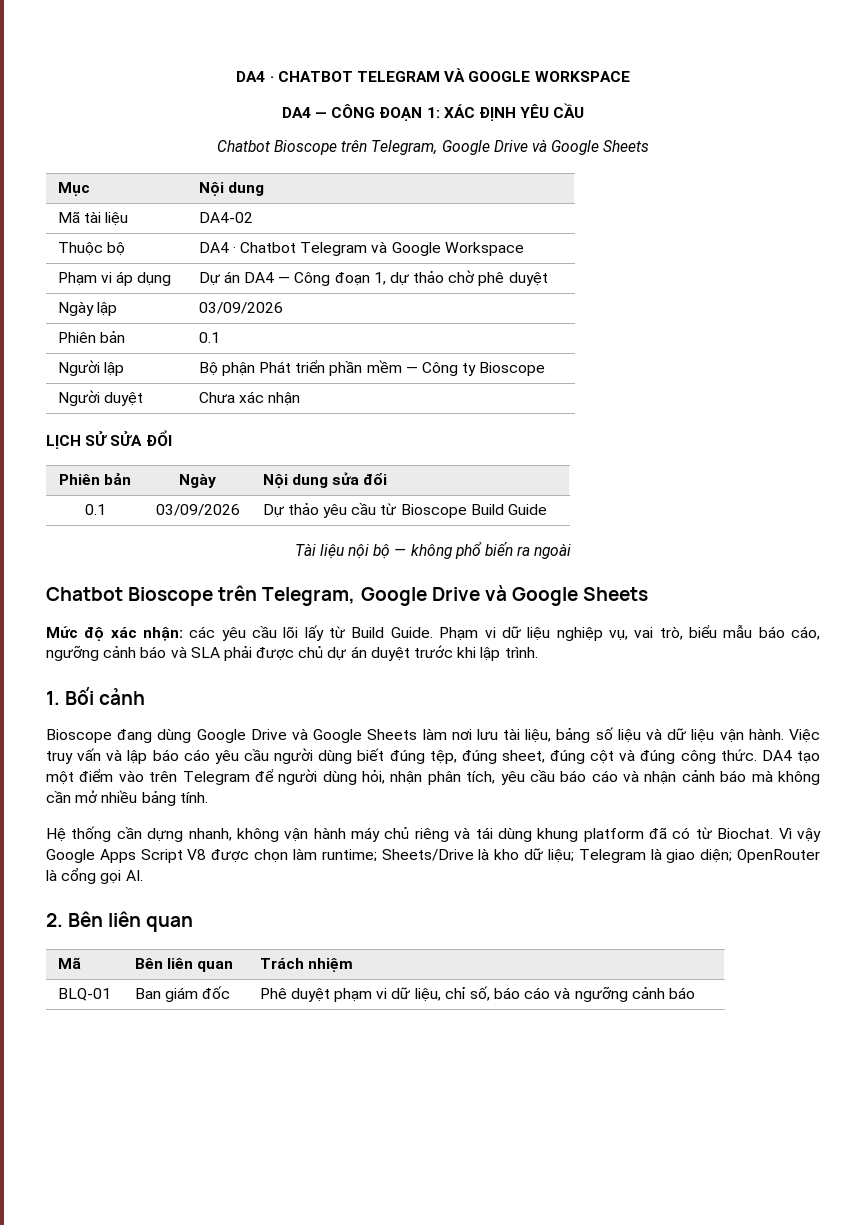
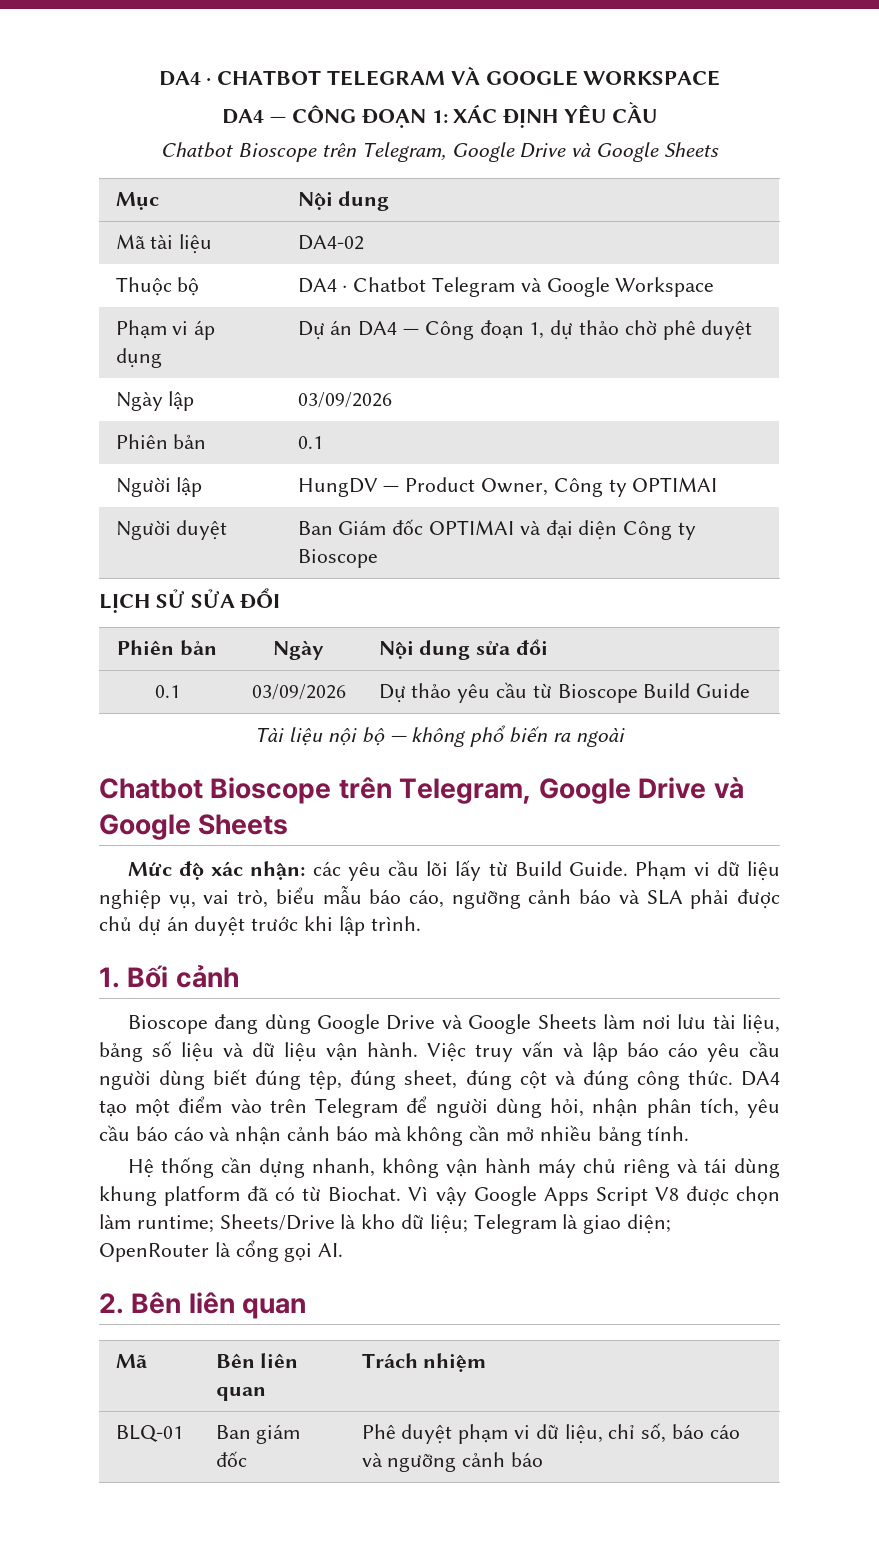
[198,360,546,376] Bộ phận Phát triển phần mềm — Công ty Bioscope -> [297,477,718,497] HungDV — Product Owner, Công ty OPTIMAI
[198,391,300,406] Chưa xác nhận -> [297,519,696,540] [297,549,378,568] Ban Giám đốc OPTIMAI và đại diện Công ty Bioscope

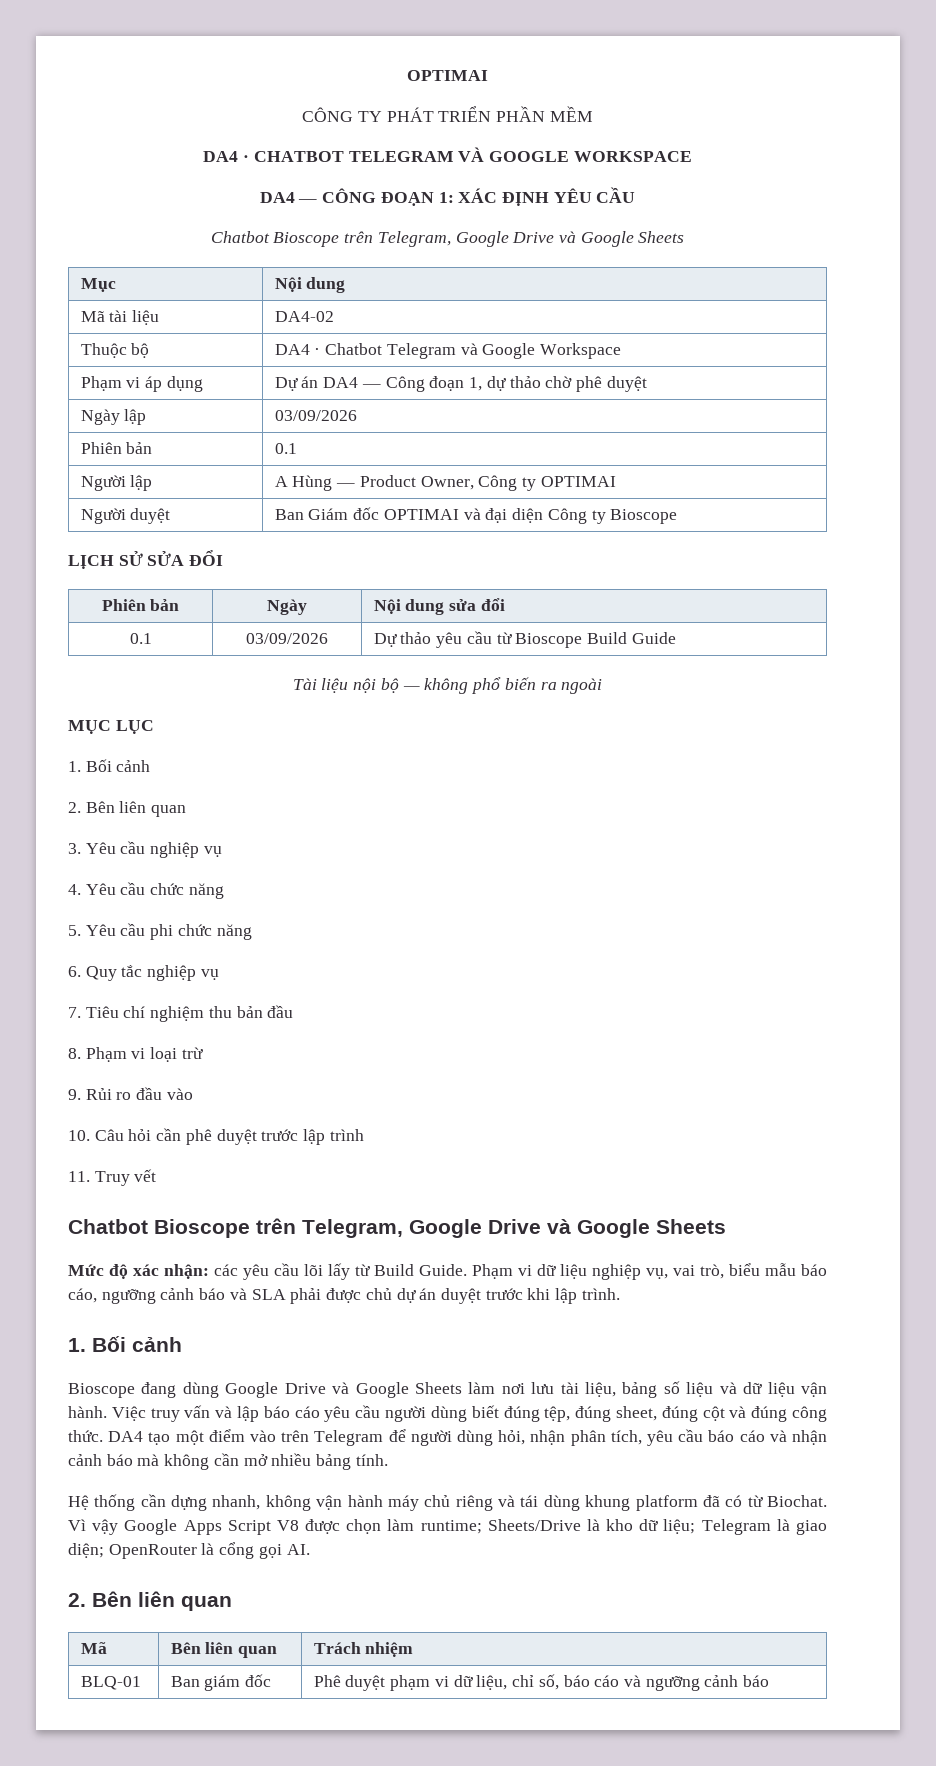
(158, 78) none -> [407,70,488,81] [302,106,593,122] OPTIMAI // CÔNG TY PHÁT TRIỂN PHẦN MỀM //
[297,478,378,497] HungDV -> [274,475,333,491] A Hùng
(625, 737) none -> [68,720,154,734] [68,759,151,772] [68,801,187,817] [68,841,222,858] [68,882,224,899] [68,923,252,940] [68,965,219,981] [68,1005,294,1022] [68,1047,203,1062] [68,1087,193,1100] [68,1128,364,1145] [68,1169,157,1186] // MỤC LỤC // 1. Bối cảnh // 2. Bên liên quan // 3. Yêu cầu nghiệp vụ // 4. Yêu cầu chức năng // 5. Yêu cầu phi chức năng // 6. Quy tắc nghiệp vụ // 7. Tiêu chí nghiệm thu bản đầu // 8. Phạm vi loại trừ // 9. Rủi ro đầu vào // 10. Câu hỏi cần phê duyệt trước lập trình // 11. Truy vết

